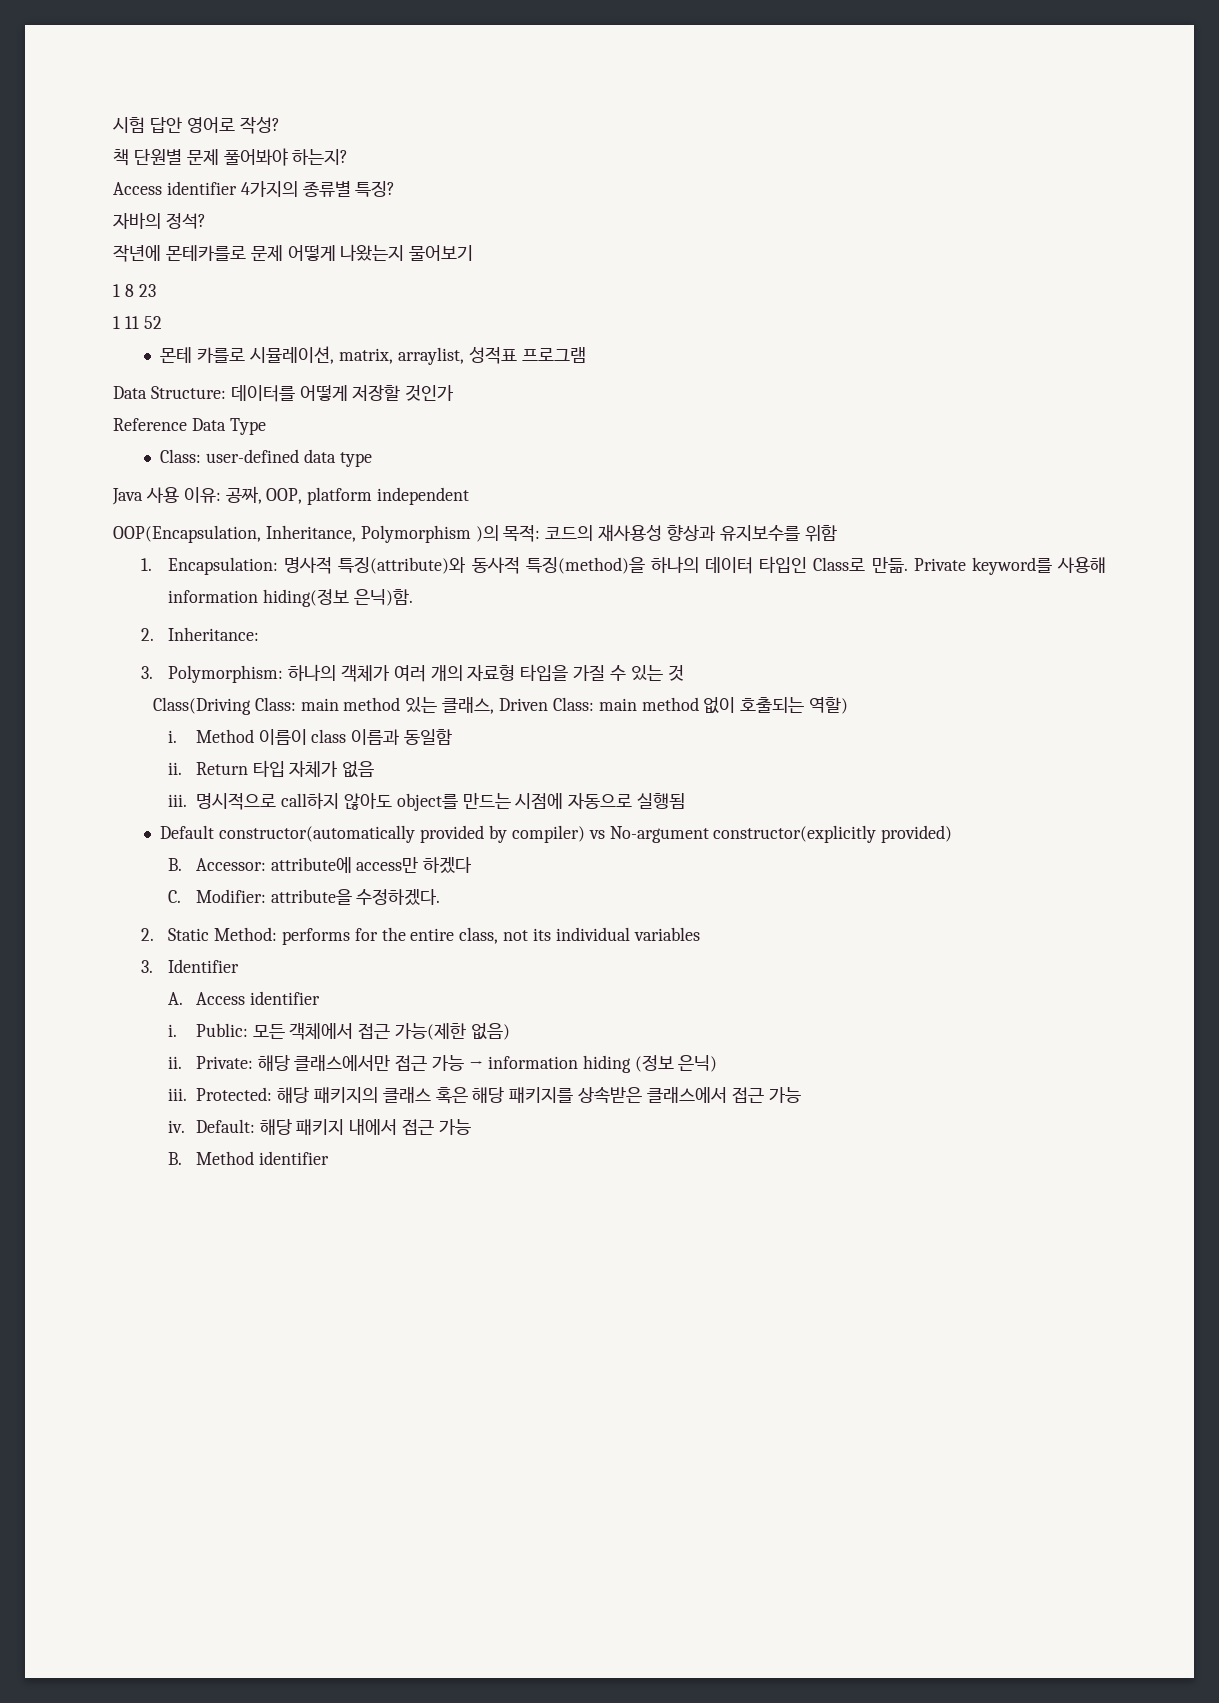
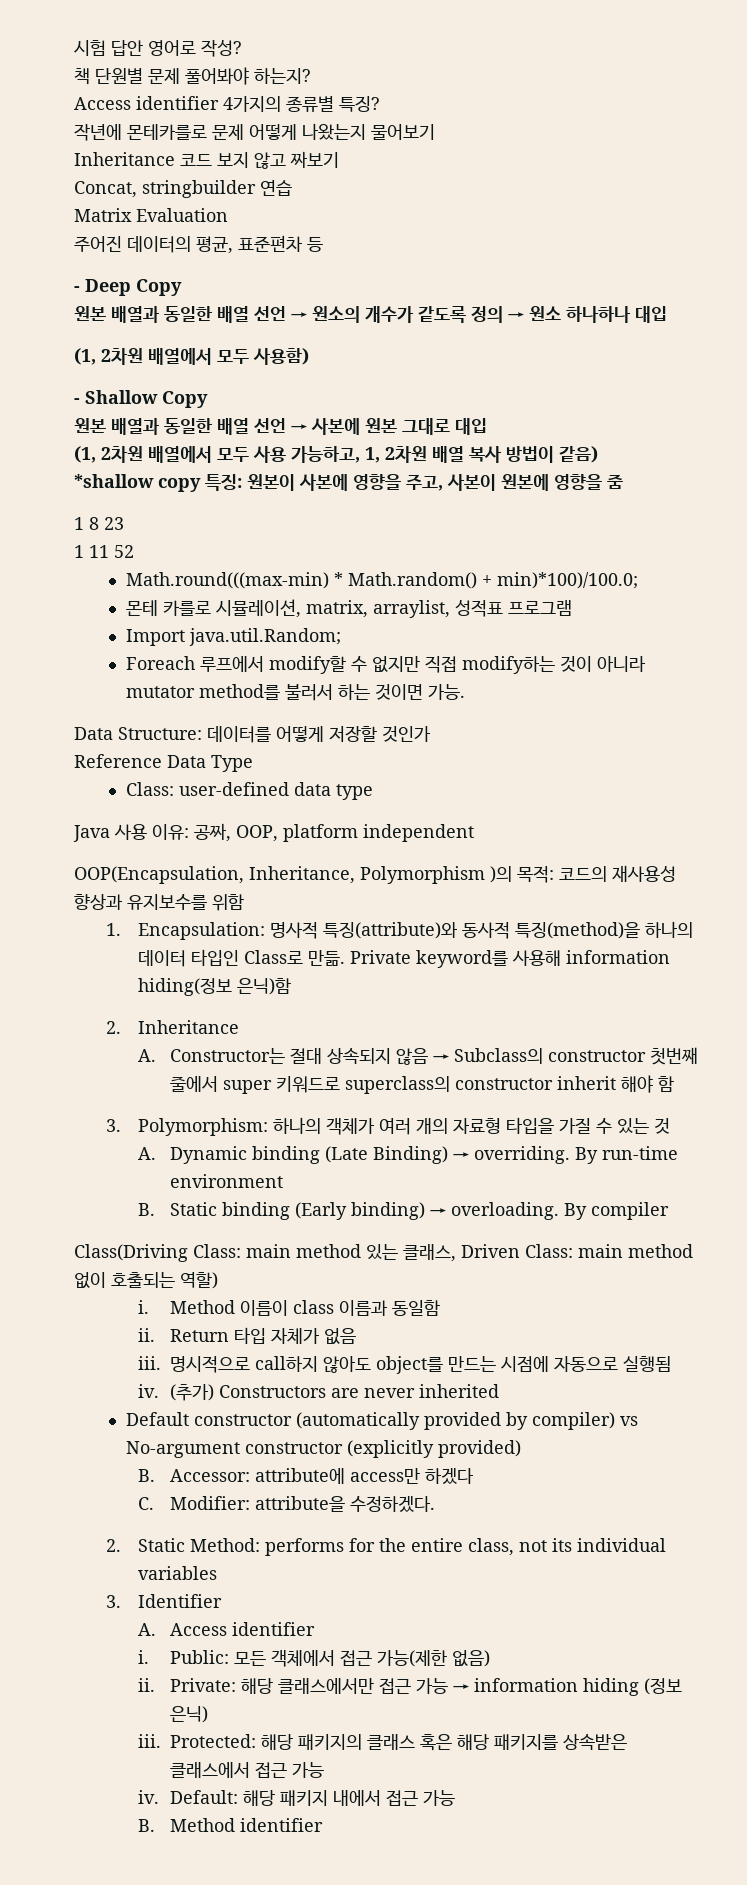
[113,212,206,229] // 자바의 정석? -> (380, 104) none
(474, 253) none -> [74,151,339,169] [74,180,292,198] [74,208,228,222] [74,235,323,254] [74,279,182,296] [74,306,667,323] [74,348,309,365] [74,390,208,408] [74,418,487,435] [74,446,598,463] [74,474,623,492] // Inheritance 코드 보지 않고 짜보기 // Concat, stringbuilder 연습 // Matrix Evaluation // 주어진 데이터의 평균, 표준편차 등 // - Deep Copy // 원본 배열과 동일한 배열 선언 → 원소의 개수가 같도록 정의 → 원소 하나하나 대입 // (1, 2차원 배열에서 모두 사용함) // - Shallow Copy // 원본 배열과 동일한 배열 선언 → 사본에 원본 그대로 대입 // (1, 2차원 배열에서 모두 사용 가능하고, 1, 2차원 배열 복사 방법이 같음) // *shallow copy 특징: 원본이 사본에 영향을 주고, 사본이 원본에 영향을 줌
(162, 322) none -> [125,572,638,589] // Math.round(((max-min) * Math.random() + min)*100)/100.0;
(586, 355) none -> [125,628,341,646] [125,656,646,674] [125,684,465,701] // Import java.util.Random; // Foreach 루프에서 modify할 수 없지만 직접 modify하는 것이 아니라 mutator method를 불러서 하는 것이면 가능.
[353,589,413,606] [140,627,260,641] 은닉)함. // 2. Inheritance: -> [236,978,291,995] [105,1020,239,1034] [137,1047,698,1065] [169,1075,674,1094] 은닉)함 // 2. Inheritance // A. Constructor는 절대 상속되지 않음 → Subclass의 constructor 첫번째 줄에서 super 키워드로 superclass의 constructor inherit 해야 함
(684, 673) none -> [137,1146,678,1164] [169,1174,283,1188] [137,1202,669,1220] // A. Dynamic binding (Late Binding) → overriding. By run-time environment // B. Static binding (Early binding) → overloading. By compiler
(686, 801) none -> [137,1384,499,1401] // iv. (추가) Constructors are never inherited
[219,825,416,843] constructor(automatically -> [193,1412,420,1430] constructor (automatically
[713,825,877,843] constructor(explicitly -> [244,1440,434,1458] constructor (explicitly

